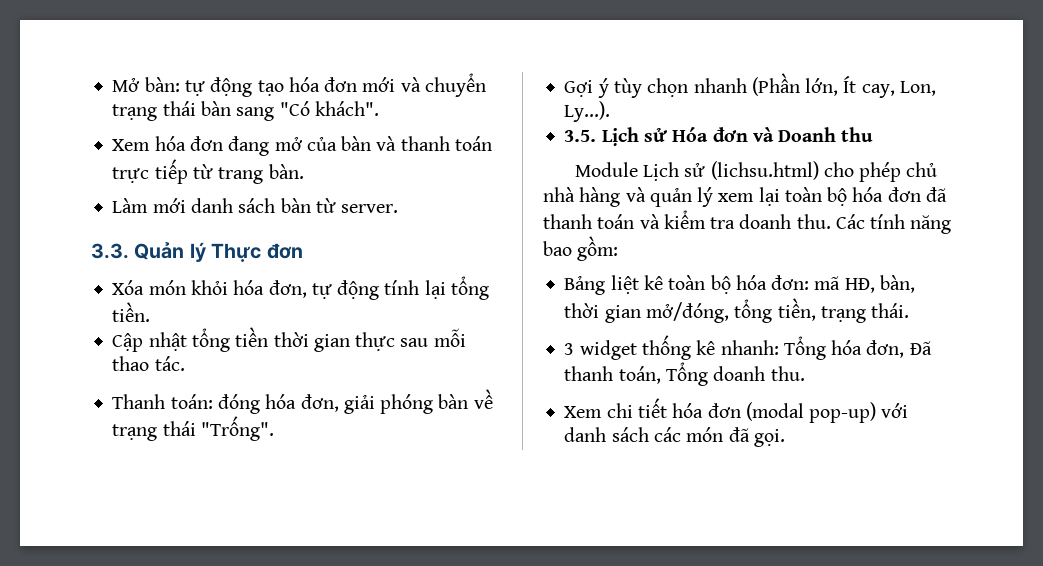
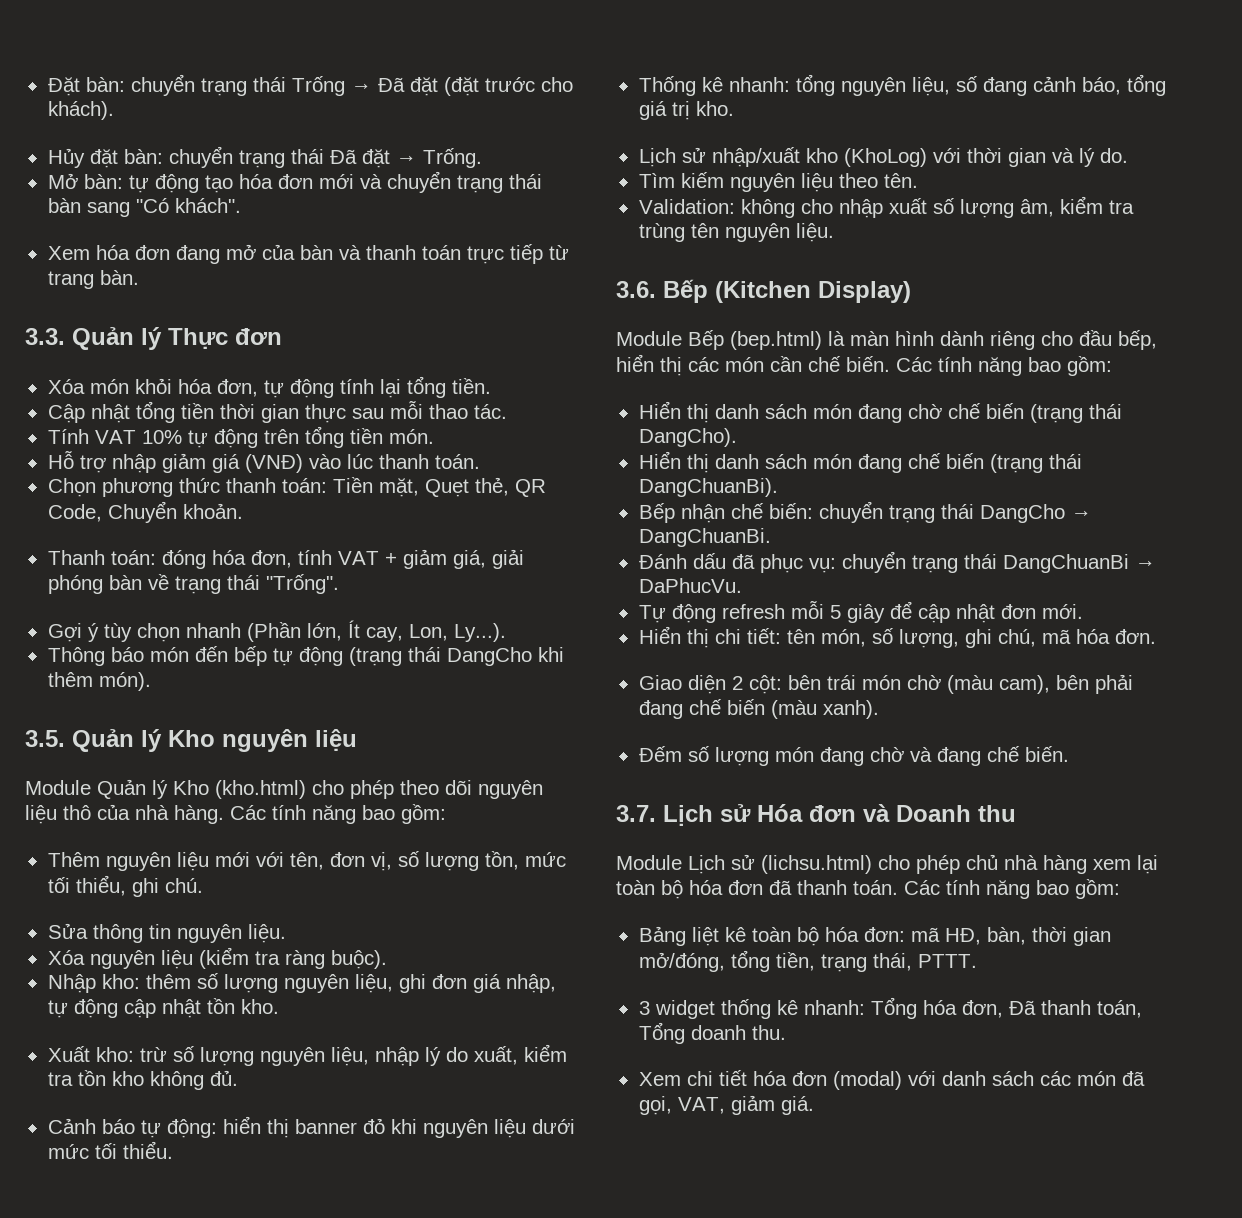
(112, 85) none -> [47,74,573,96] [47,101,114,120] [47,146,482,168] Đặt bàn: chuyển trạng thái Trống → Đã đặt (đặt trước cho khách). // Hủy đặt bàn: chuyển trạng thái Đã đặt → Trống. //
[112,198,399,213] // Làm mới danh sách bàn từ server. -> (139, 277) none
(185, 363) none -> [47,426,434,448] [47,451,480,473] [47,477,546,497] [47,501,243,523] // Tính VAT 10% tự động trên tổng tiền món. // Hỗ trợ nhập giảm giá (VNĐ) vào lúc thanh toán. // Chọn phương thức thanh toán: Tiền mặt, Quẹt thẻ, QR Code, Chuyển khoản.
(339, 403) none -> [297,549,486,569] tính VAT + giảm giá,
[564,130,597,142] 3.5. -> [47,646,564,666] [47,672,151,691] [25,729,357,752] [25,779,543,799] [25,804,446,824] [47,851,566,871] [47,875,203,897] [47,923,286,943] [47,947,387,969] [47,973,556,993] [47,998,279,1018] [47,1044,567,1066] [47,1070,238,1090] [47,1116,575,1138] [47,1141,173,1159] [638,74,1166,96] [638,101,734,120] [638,147,1128,167] [638,172,918,192] [638,196,1134,218] [638,223,834,242] [616,279,911,303] [616,330,1157,350] [616,354,1112,376] [638,401,1122,423] [638,428,737,447] [638,451,1082,473] [638,478,778,497] [638,501,1092,523] [638,528,771,547] [638,551,1156,573] [638,578,742,593] [638,601,1083,623] [638,626,1156,648] [638,674,1133,694] [638,699,879,719] [638,746,1069,766] [616,805,656,822] Thông báo món đến bếp tự động (trạng thái DangCho khi thêm món). // 3.5. Quản lý Kho nguyên liệu // Module Quản lý Kho (kho.html) cho phép theo dõi nguyên liệu thô của nhà hàng. Các tính năng bao gồm: // Thêm nguyên liệu mới với tên, đơn vị, số lượng tồn, mức tối thiểu, ghi chú. // Sửa thông tin nguyên liệu. // Xóa nguyên liệu (kiểm tra ràng buộc). // Nhập kho: thêm số lượng nguyên liệu, ghi đơn giá nhập, tự động cập nhật tồn kho. // Xuất kho: trừ số lượng nguyên liệu, nhập lý do xuất, kiểm tra tồn kho không đủ. // Cảnh báo tự động: hiển thị banner đỏ khi nguyên liệu dưới mức tối thiểu. // Thống kê nhanh: tổng nguyên liệu, số đang cảnh báo, tổng giá trị kho. // Lịch sử nhập/xuất kho (KhoLog) với thời gian và lý do. // Tìm kiếm nguyên liệu theo tên. // Validation: không cho nhập xuất số lượng âm, kiểm tra trùng tên nguyên liệu. // 3.6. Bếp (Kitchen Display) // Module Bếp (bep.html) là màn hình dành riêng cho đầu bếp, hiển thị các món cần chế biến. Các tính năng bao gồm: // Hiển thị danh sách món đang chờ chế biến (trạng thái DangCho). // Hiển thị danh sách món đang chế biến (trạng thái DangChuanBi). // Bếp nhận chế biến: chuyển trạng thái DangCho → DangChuanBi. // Đánh dấu đã phục vụ: chuyển trạng thái DangChuanBi → DaPhucVu. // Tự động refresh mỗi 5 giây để cập nhật đơn mới. // Hiển thị chi tiết: tên món, số lượng, ghi chú, mã hóa đơn. // Giao diện 2 cột: bên trái món chờ (màu cam), bên phải đang chế biến (màu xanh). // Đếm số lượng món đang chờ và đang chế biến. // 3.7.
[625,187,714,207] và quản lý -> (1087, 864) none
[597,210,831,229] toán và kiểm tra doanh thu. -> [853,880,898,895] toán.
[871,303,910,318] thái. -> [872,953,977,971] thái, PTTT.
[745,402,877,423] (modal pop-up) -> [832,1071,902,1090] (modal)
[753,429,785,447] gọi. -> [638,1095,814,1115] gọi, VAT, giảm giá.

